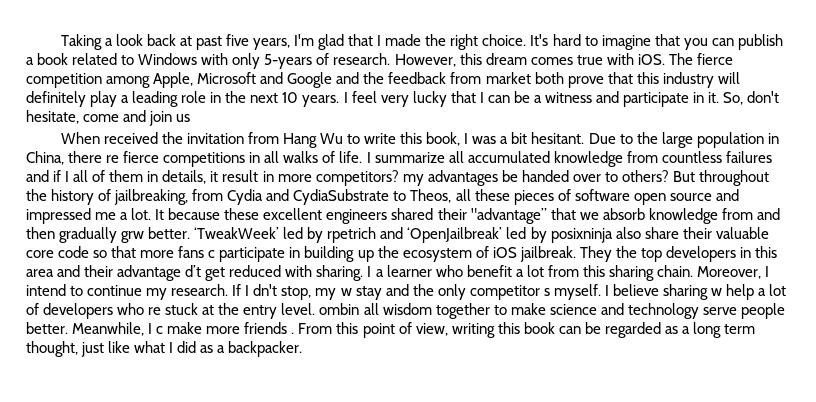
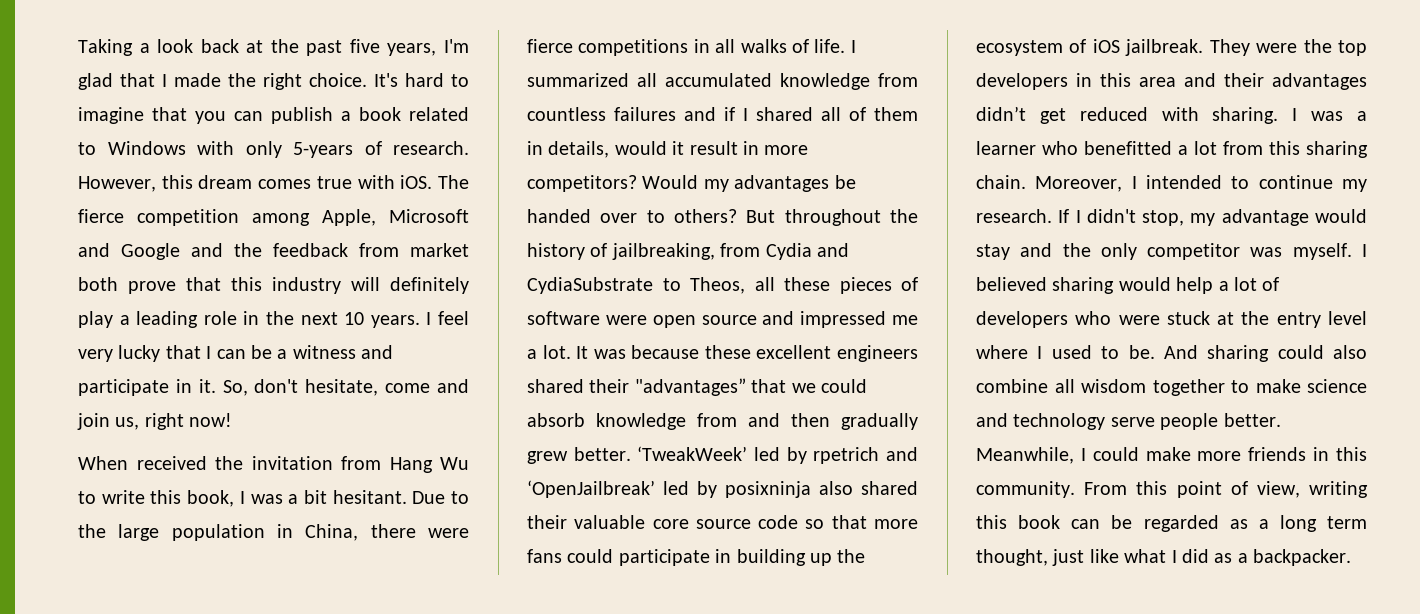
(192, 41) none -> [270,39,299,53] the
[176,114,191,122] us -> [115,413,233,430] us, right now!
[106,155,120,163] re -> [428,528,469,538] were
[374,152,445,163] summarize -> [527,73,629,87] summarized
(70, 176) none -> [756,107,813,121] shared
(207, 177) none -> [614,141,667,155] would
(399, 178) none -> [642,175,699,189] Would
(630, 195) none -> [605,315,647,325] were
(165, 214) none -> [593,349,626,359] was
[470,208,547,224] "advantage” -> [634,378,746,396] "advantages”
(599, 216) none -> [821,379,867,393] could
[121,231,145,243] grw -> [527,451,568,464] grew
[644,227,679,239] share -> [861,481,918,495] shared
(54, 254) none -> [695,519,751,529] source
[208,250,216,258] c -> [567,549,614,563] could
(612, 254) none -> [1256,43,1298,53] were
[117,265,202,281] advantage d’t -> [1272,73,1367,90] [976,106,1026,121] advantages didn’t
(372, 271) none -> [1311,111,1344,121] was
[466,265,512,277] benefit -> [1084,141,1172,155] benefitted
[26,284,66,296] intend -> [1146,175,1222,189] intended
[253,284,278,296] dn't -> [1086,209,1136,223] didn't
[340,288,352,296] w -> [1221,209,1367,226] advantage would
[543,288,550,296] s -> [1250,247,1283,257] was
[612,284,723,300] believe sharing w -> [976,277,1171,294] believed sharing would
[148,307,162,315] re -> [1118,315,1160,325] were
[281,303,360,315] level. ombin -> [1328,311,1367,325] [976,345,1367,362] [976,379,1048,393] level where I used to be. And sharing could also combine
[156,326,164,334] c -> [1092,447,1139,461] could
[291,332,295,334] . -> [1313,447,1367,461] [976,481,1075,498] in this community.

